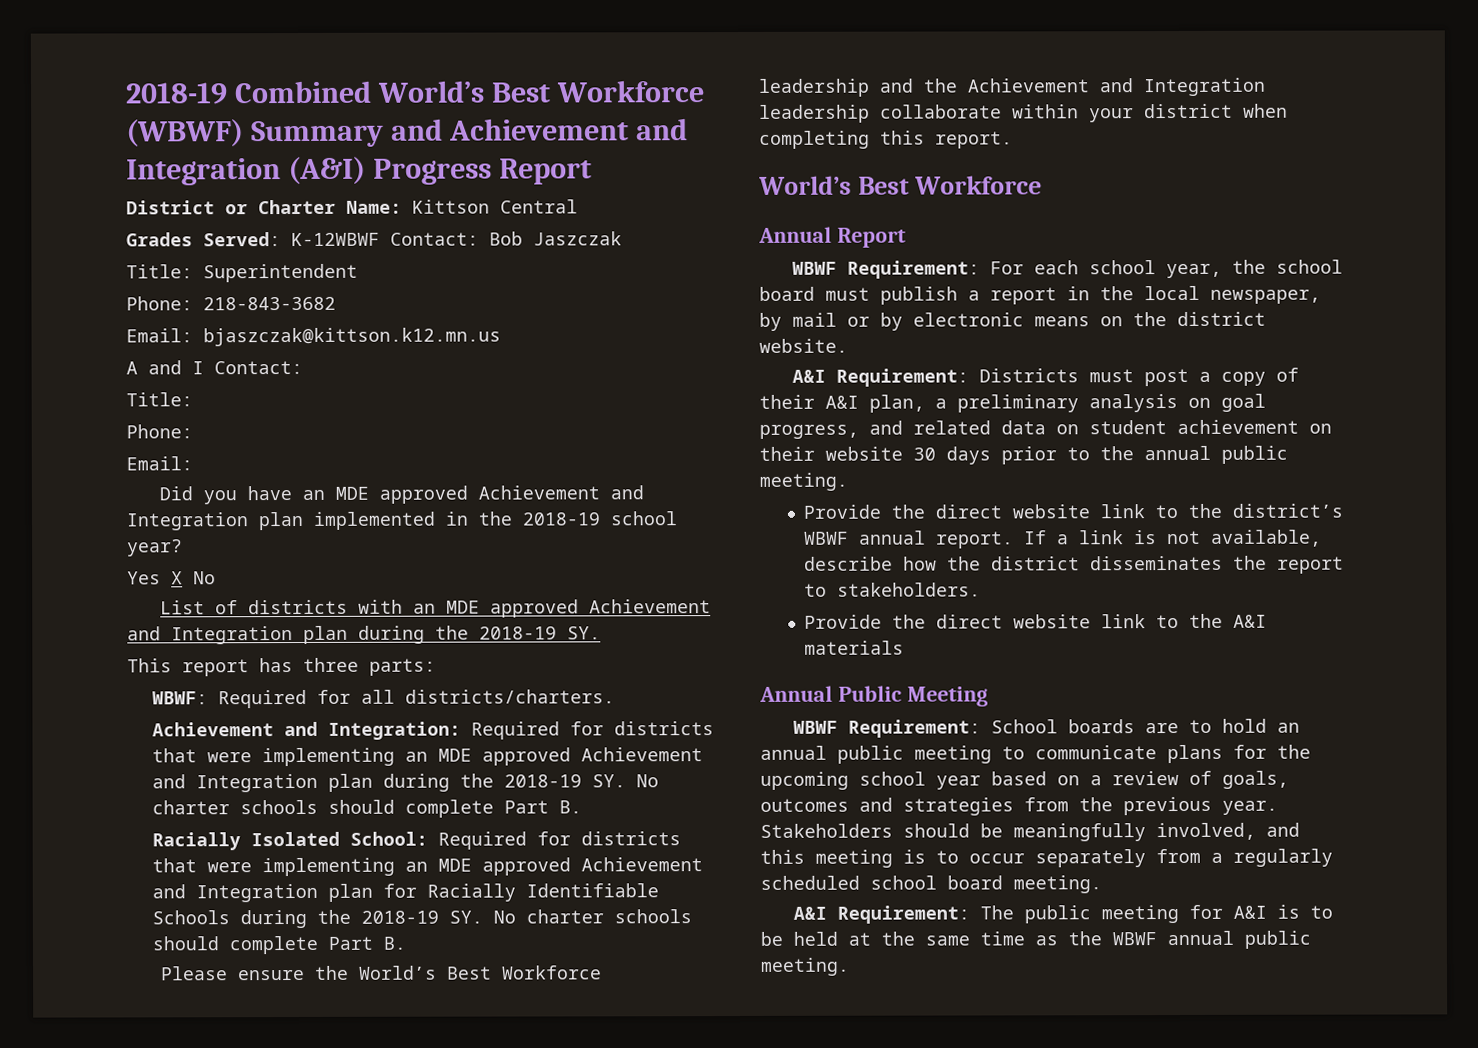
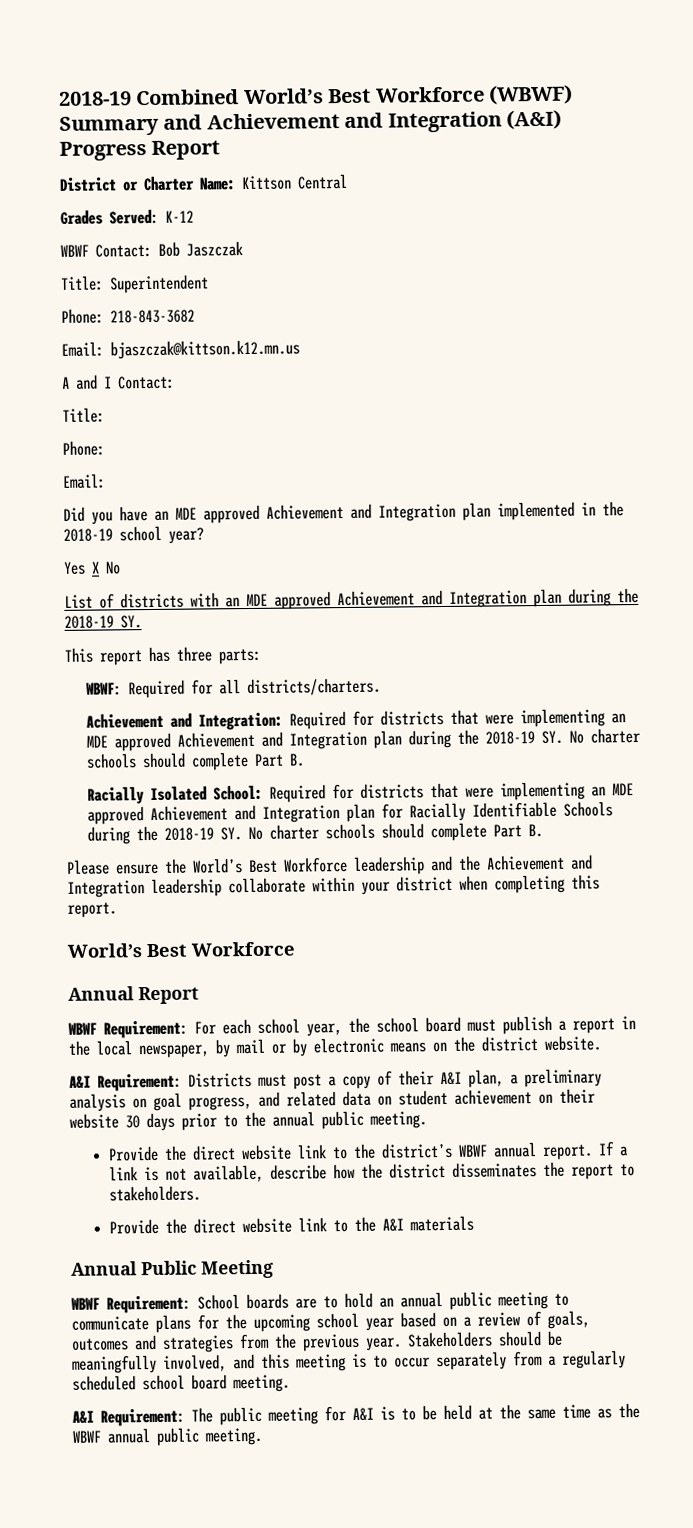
[291,232,380,247] K-12WBWF -> [165,210,194,223] [60,244,89,257] K-12 // WBWF

